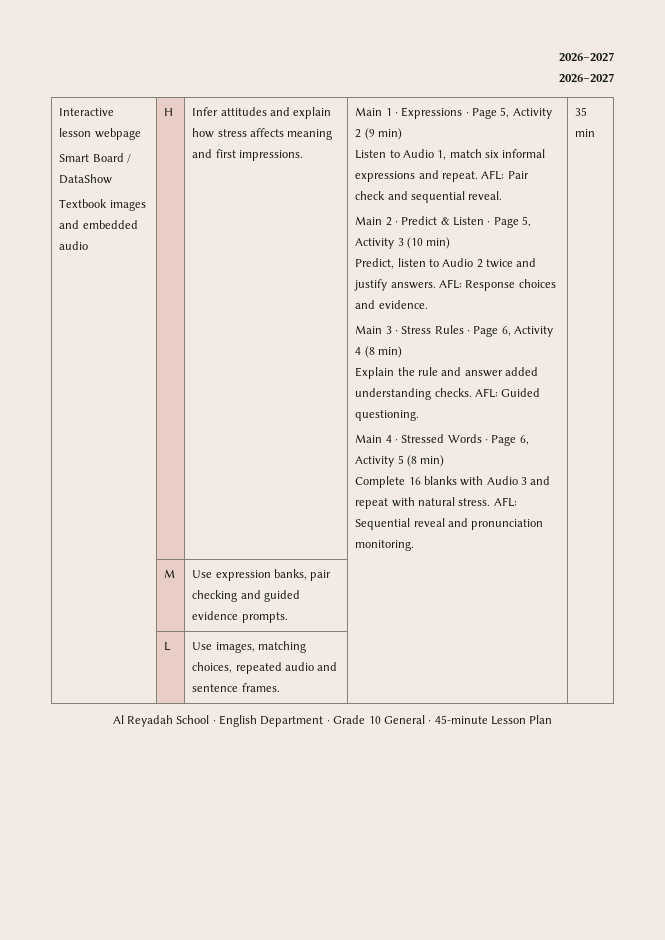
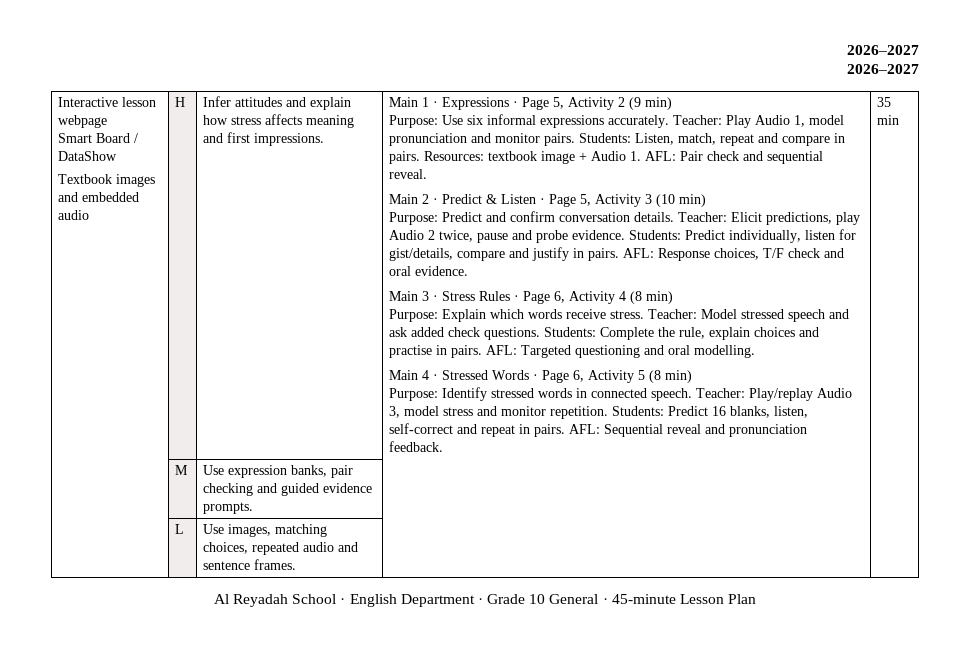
[355,149,546,160] [355,170,478,182] Listen to Audio 1, match six informal expressions and repeat. -> [389,114,845,128] [389,133,846,146] [389,151,642,164] Purpose: Use six informal expressions accurately. Teacher: Play Audio 1, model pronunciation and monitor pairs. Students: Listen, match, repeat and compare in pairs. Resources: textbook image + Audio 1.
[355,258,537,269] [354,279,556,291] [355,300,376,309] Predict, listen to Audio 2 twice and justify answers. AFL: Response choices and -> [389,211,861,225] [389,229,857,243] [389,247,845,261] [389,266,412,276] Purpose: Predict and confirm conversation details. Teacher: Elicit predictions, play Audio 2 twice, pause and probe evidence. Students: Predict individually, listen for gist/details, compare and justify in pairs. AFL: Response choices, T/F check and oral
[355,367,539,379] [355,388,541,400] [355,410,420,421] Explain the rule and answer added understanding checks. AFL: Guided questioning. -> [389,309,850,322] [389,327,820,340] [389,345,756,358] Purpose: Explain which words receive stress. Teacher: Model stressed speech and ask added check questions. Students: Complete the rule, explain choices and practise in pairs. AFL: Targeted questioning and oral modelling.
[355,476,551,488] [355,497,491,509] Complete 16 blanks with Audio 3 and repeat with natural stress. -> [389,387,853,401] [389,406,809,419] [389,423,566,437] Purpose: Identify stressed words in connected speech. Teacher: Play/replay Audio 3, model stress and monitor repetition. Students: Predict 16 blanks, listen, self-correct and repeat in pairs.
[355,540,415,551] monitoring. -> [389,441,444,452] feedback.

